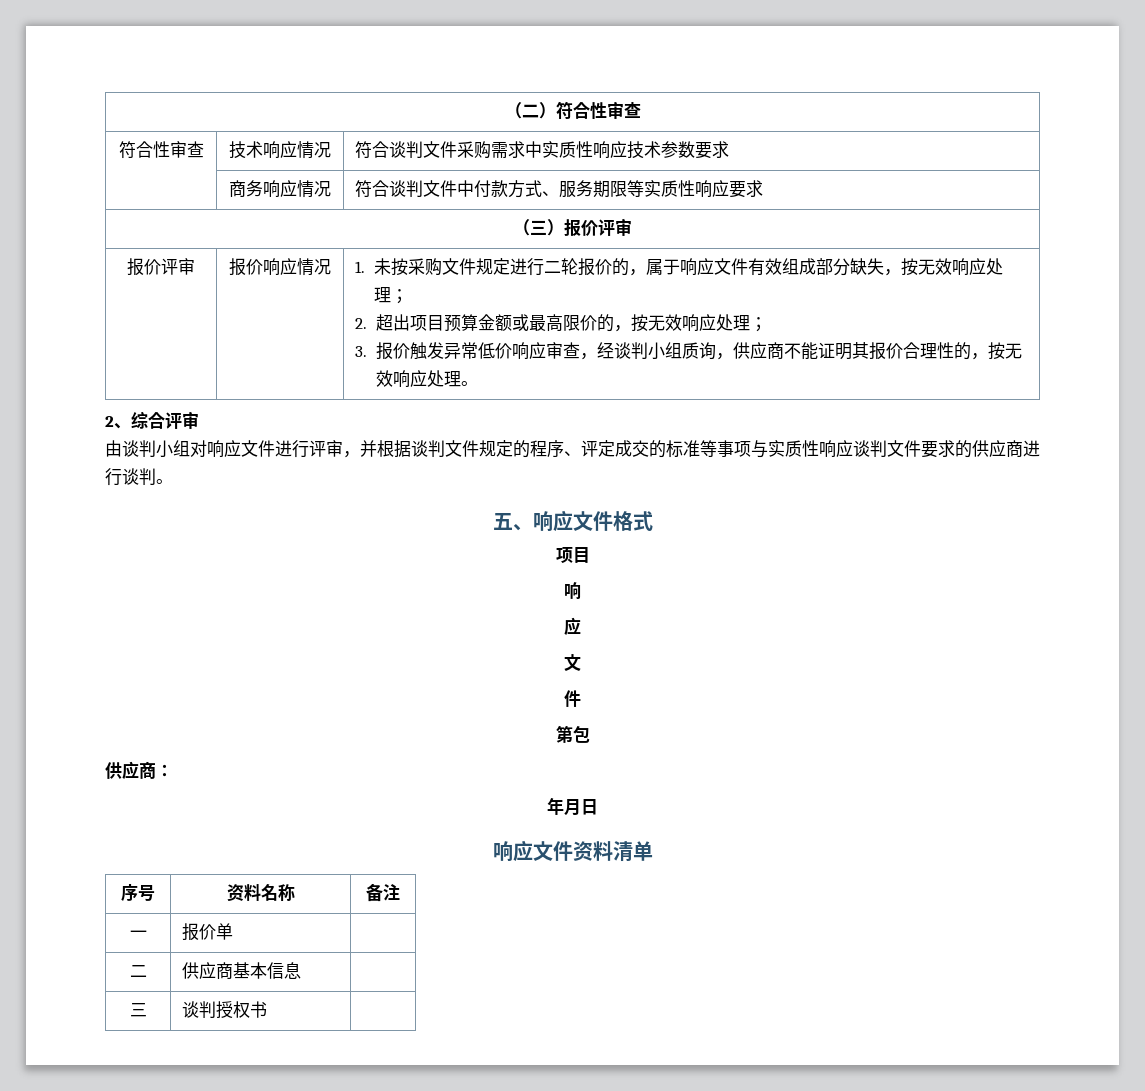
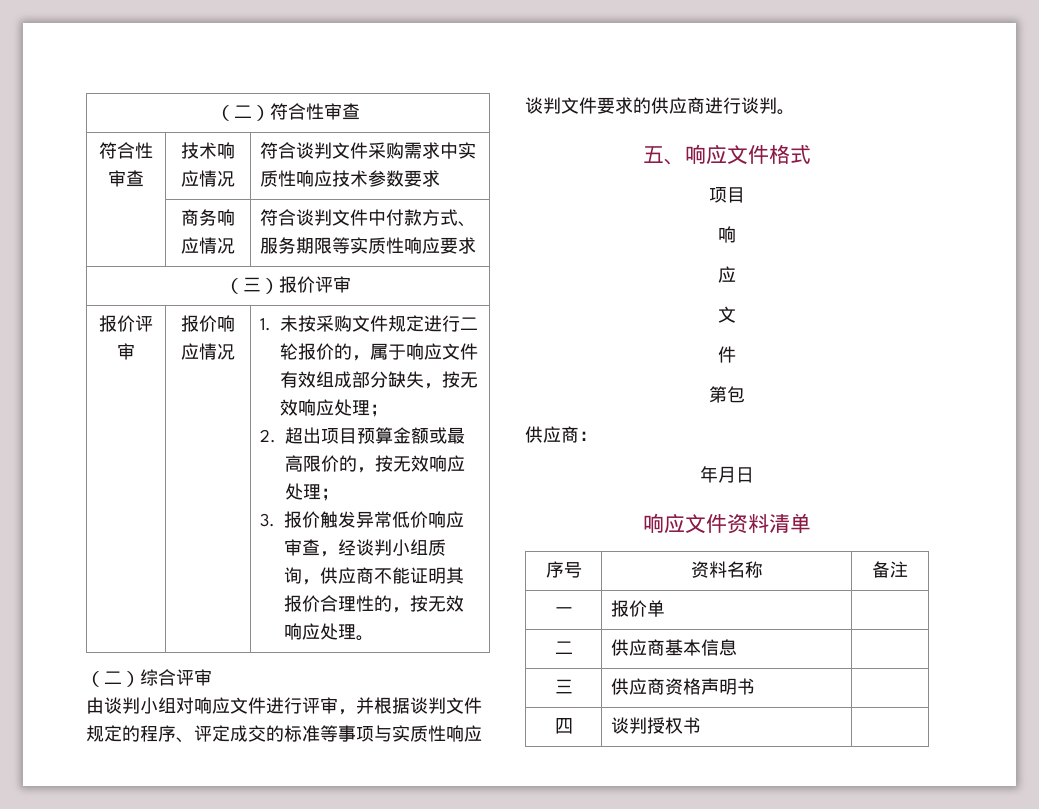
[105,416,131,429] 2、 -> [86,671,140,687] （二）
(147, 1010) none -> [611,678,756,695] [554,718,573,734] | 供应商资格声明书 | // 四

